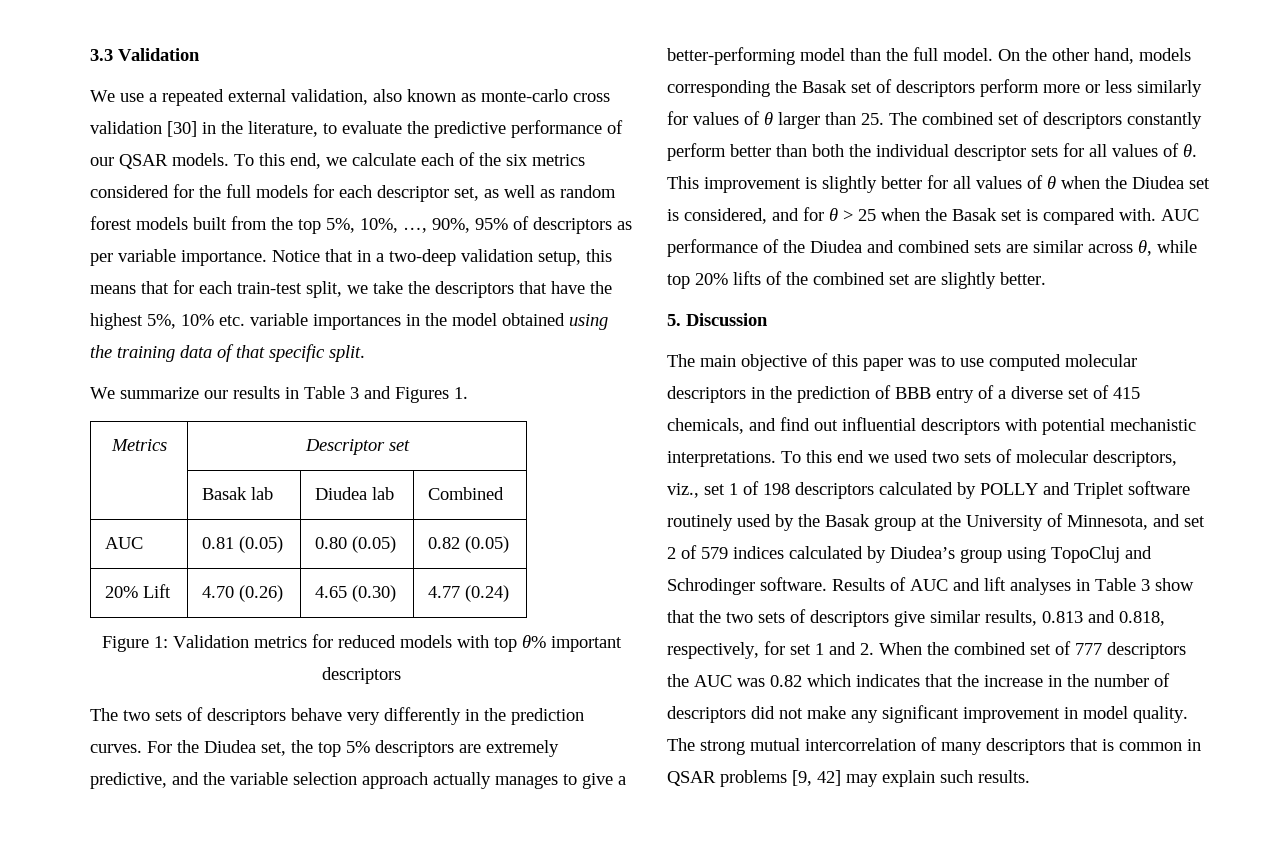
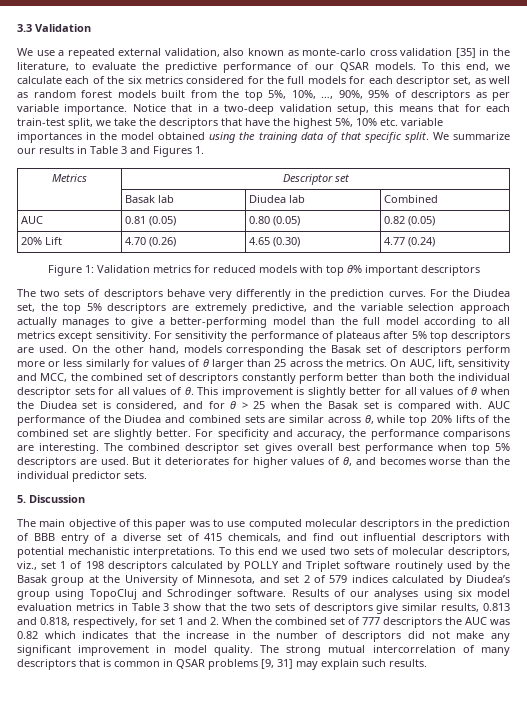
[167,121,197,137] [30] -> [455,48,476,58] [35]
(365, 353) // -> (429, 137) none
[943,48,993,61] model. -> [385,317,510,328] [17,331,510,342] [17,345,67,353] model according to all metrics except sensitivity. For sensitivity the performance of plateaus after 5% top descriptors are used.
[861,112,917,125] 25. The -> [274,359,511,370] [17,373,88,382] 25 across the metrics. On AUC, lift, sensitivity and MCC, the
(1046, 278) none -> [195,429,510,440] [17,443,510,454] [17,457,511,468] [17,471,147,482] For specificity and accuracy, the performance comparisons are interesting. The combined descriptor set gives overall best performance when top 5% descriptors are used. But it deteriorates for higher values of θ, and becomes worse than the individual predictor sets.
[910,577,1071,595] AUC and lift analyses -> [350,589,510,600] [17,603,114,611] our analyses using six model evaluation metrics
[817,770,841,786] 42] -> [277,659,293,669] 31]

